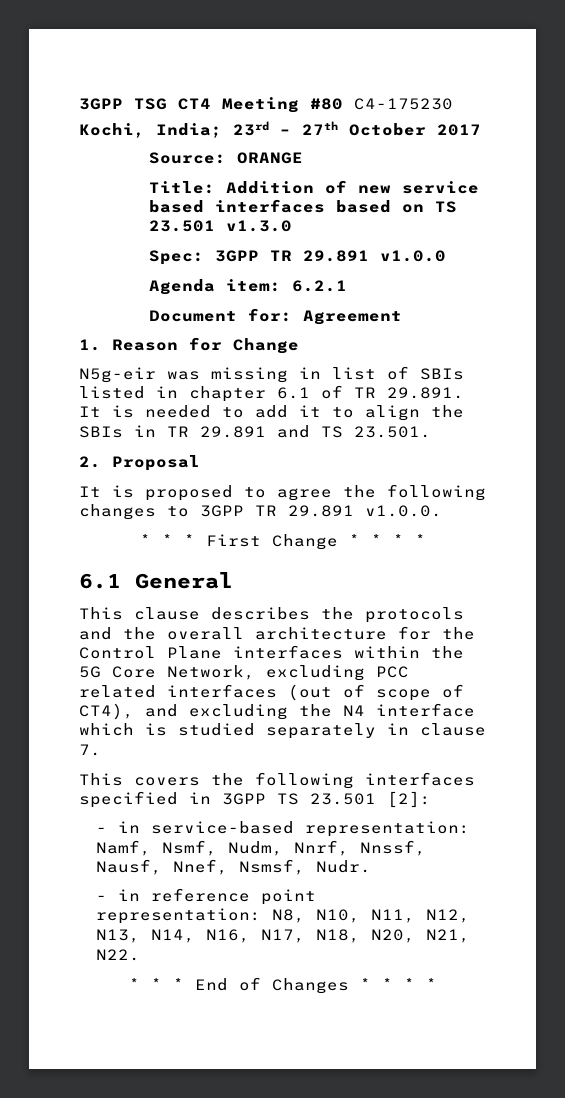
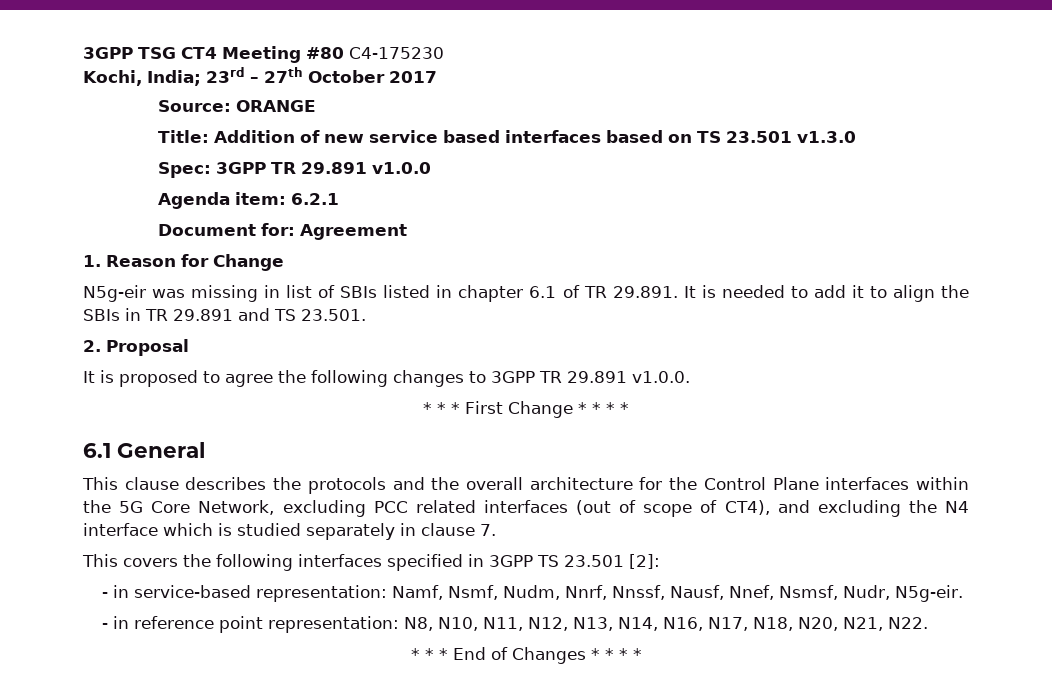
[316,860,372,873] Nudr. -> [842,585,963,602] Nudr, N5g-eir.

